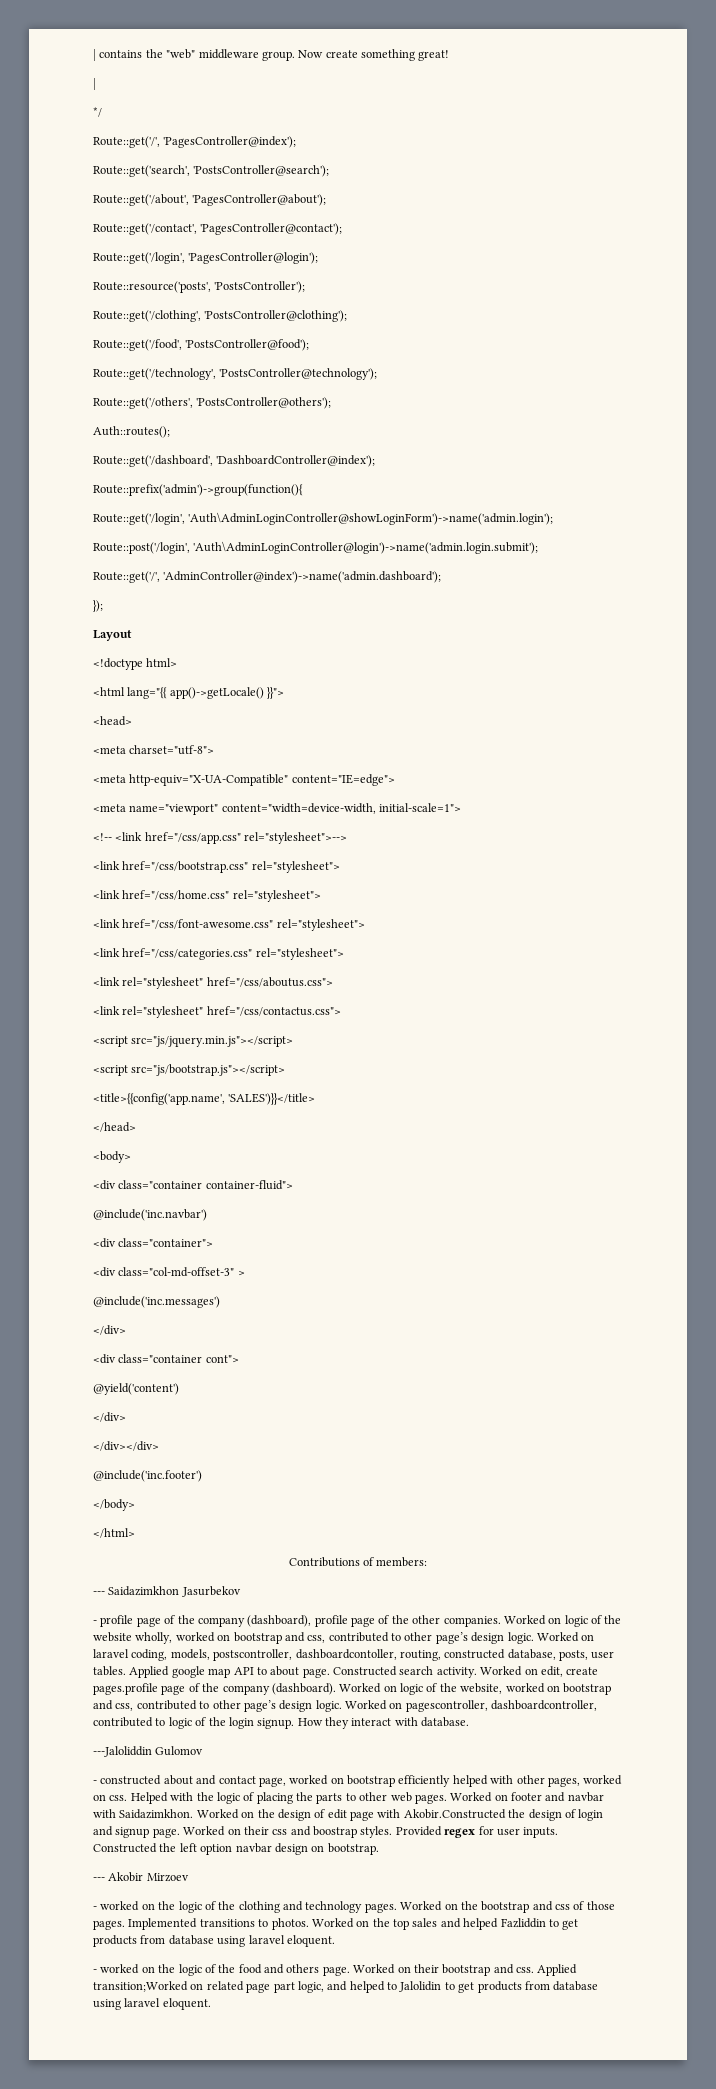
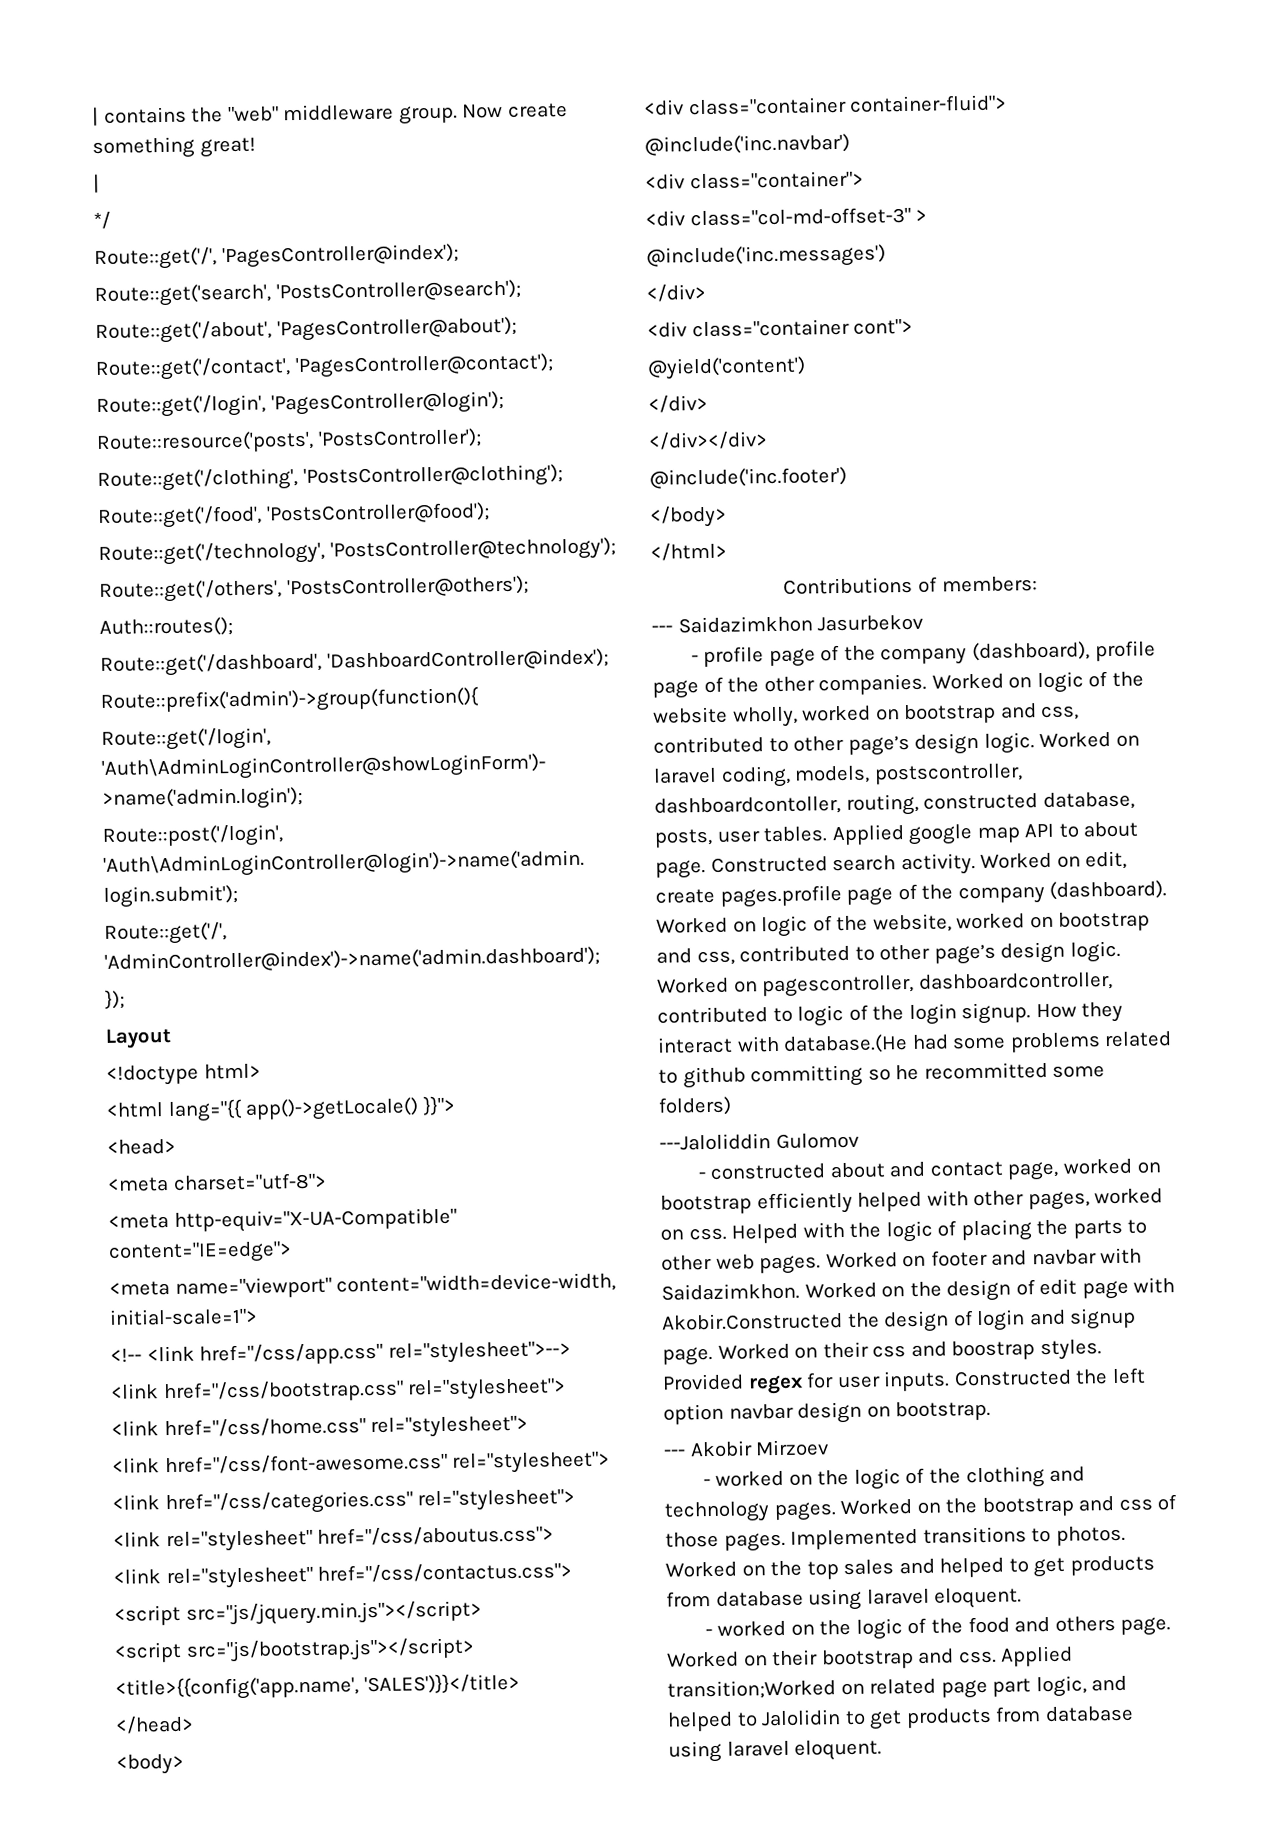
[421,1717,470,1727] database. -> [783,1031,1173,1054] [658,1061,1106,1089] [658,1096,732,1116] database.(He had some problems related to github committing so he recommitted some folders)
[500,1918,546,1928] Fazliddin -> (1005, 1567) none

